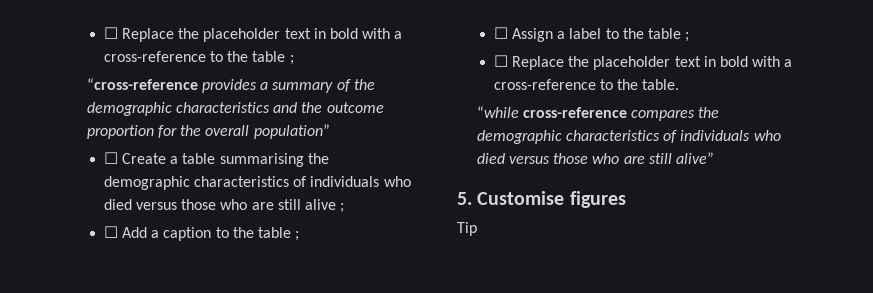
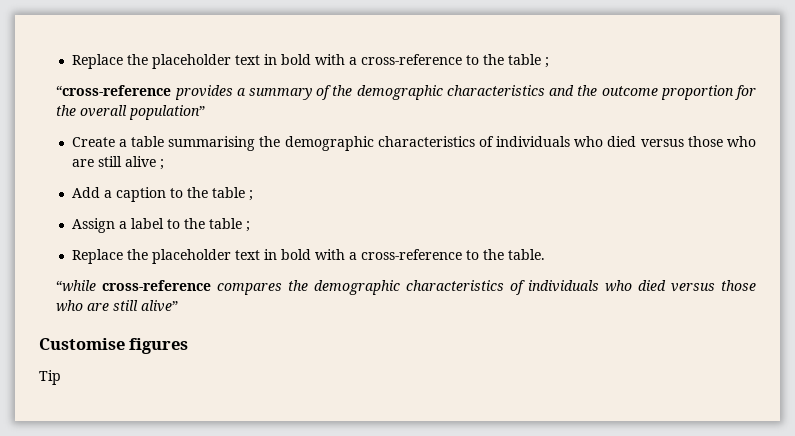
[103,27,118,39] ☐ -> (71, 61) none
[103,152,118,164] ☐ -> (206, 112) none
[103,226,118,238] ☐ -> (164, 164) none
[493,27,508,39] ☐ -> (253, 195) none
[493,55,508,67] ☐ -> (250, 226) none
[457,192,472,205] 5. -> (179, 306) none

